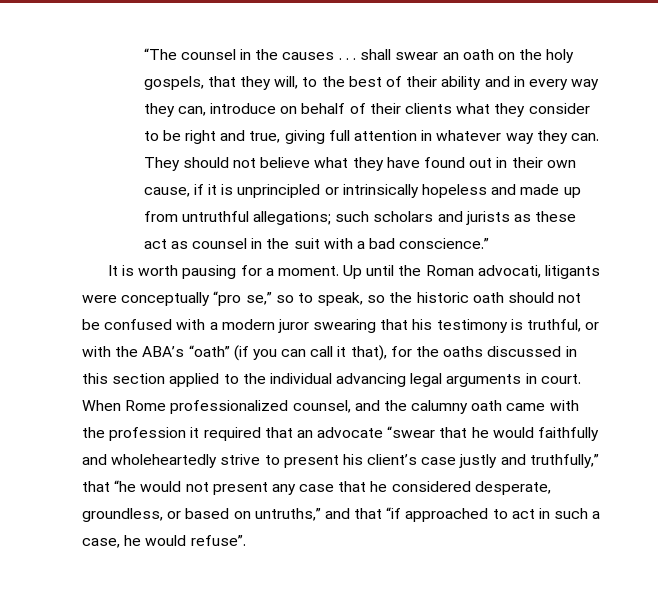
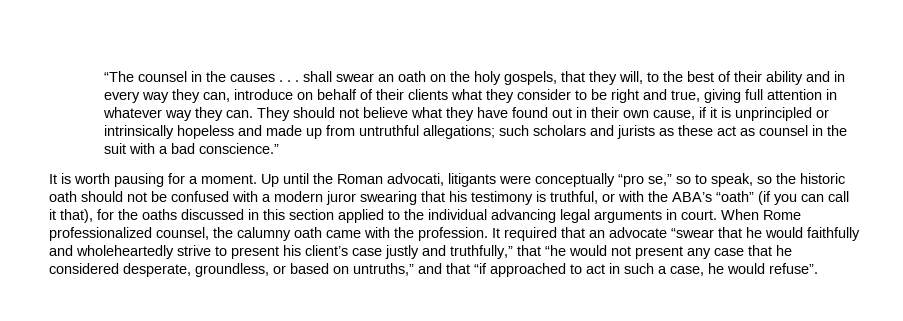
[354,400,380,411] and -> (209, 233) none
[109,427,200,441] profession it -> [418,227,500,241] profession. It

